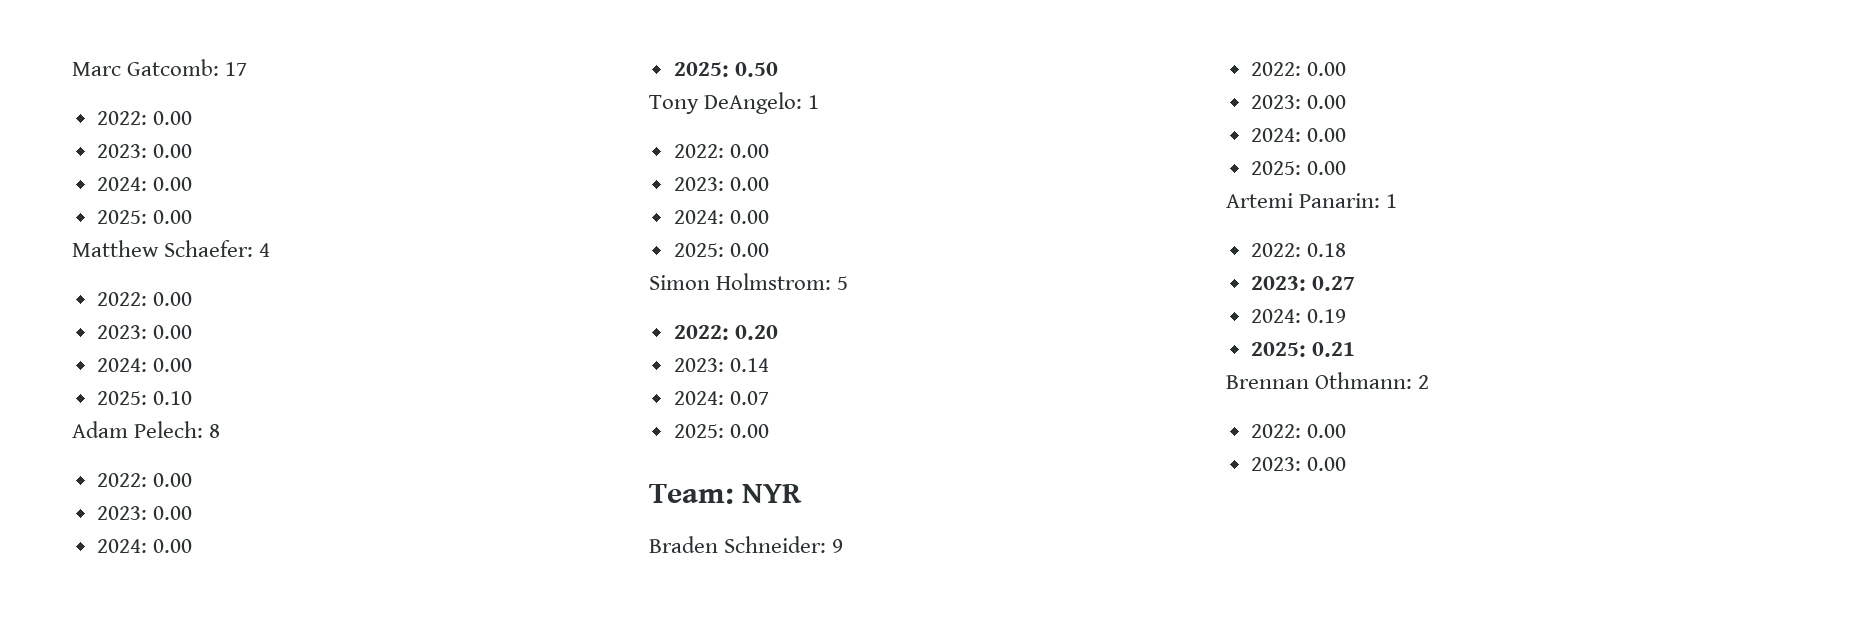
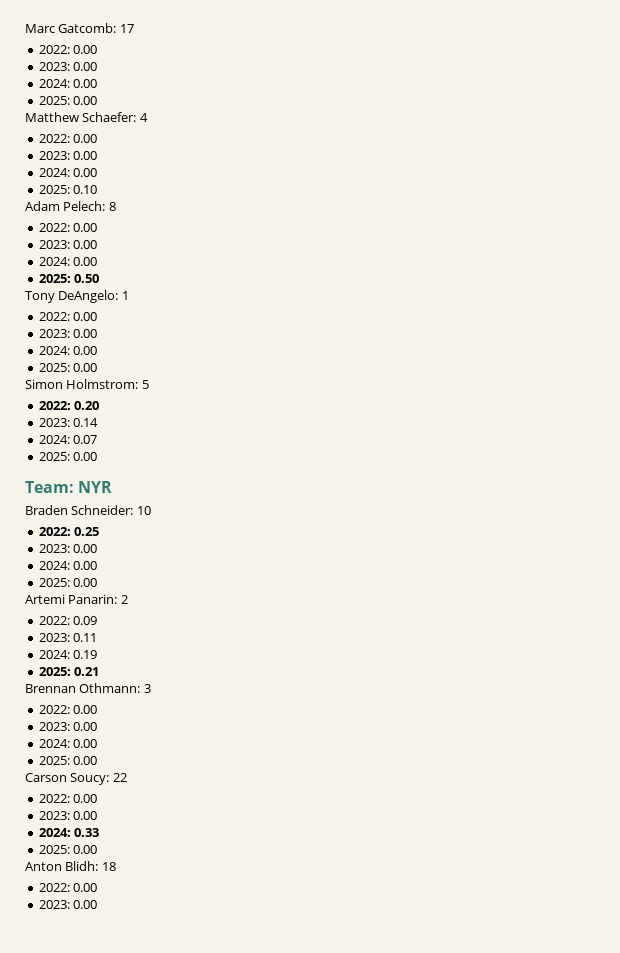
[832,539,844,553] [1250,62,1346,76] [1250,95,1346,109] [1250,128,1346,142] [1250,161,1346,175] [1226,193,1398,208] [1250,243,1346,257] [1250,276,1355,291] [1250,309,1346,323] [1250,342,1355,357] [1226,372,1430,389] 9 // 2022: 0.00 // 2023: 0.00 // 2024: 0.00 // 2025: 0.00 // Artemi Panarin: 1 // 2022: 0.18 // 2023: 0.27 // 2024: 0.19 // 2025: 0.21 // Brennan Othmann: 2 -> [136,506,151,515] [38,527,100,536] [38,544,98,553] [38,561,98,570] [38,578,98,587] [25,594,128,604] [38,616,98,625] [38,633,98,642] [38,650,98,659] [38,667,100,676] [25,683,151,693] [38,705,98,714] [38,722,98,731] [38,739,98,748] [38,756,98,765] [25,773,127,785] [38,794,98,803] [38,811,98,820] [38,828,100,837] [38,845,98,854] [25,861,116,871] 10 // 2022: 0.25 // 2023: 0.00 // 2024: 0.00 // 2025: 0.00 // Artemi Panarin: 2 // 2022: 0.09 // 2023: 0.11 // 2024: 0.19 // 2025: 0.21 // Brennan Othmann: 3 // 2022: 0.00 // 2023: 0.00 // 2024: 0.00 // 2025: 0.00 // Carson Soucy: 22 // 2022: 0.00 // 2023: 0.00 // 2024: 0.33 // 2025: 0.00 // Anton Blidh: 18

